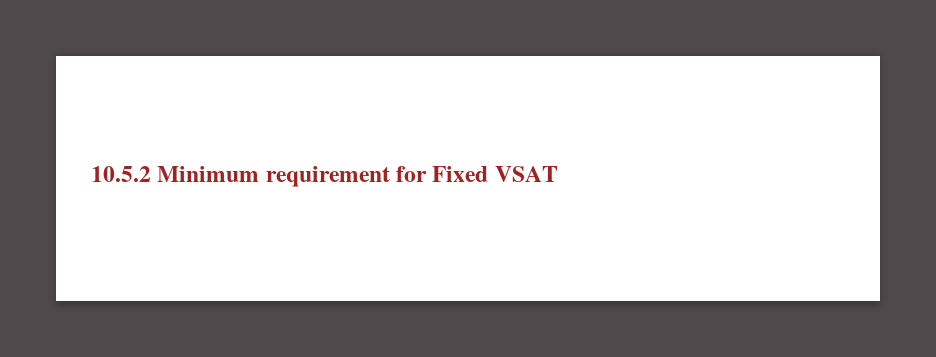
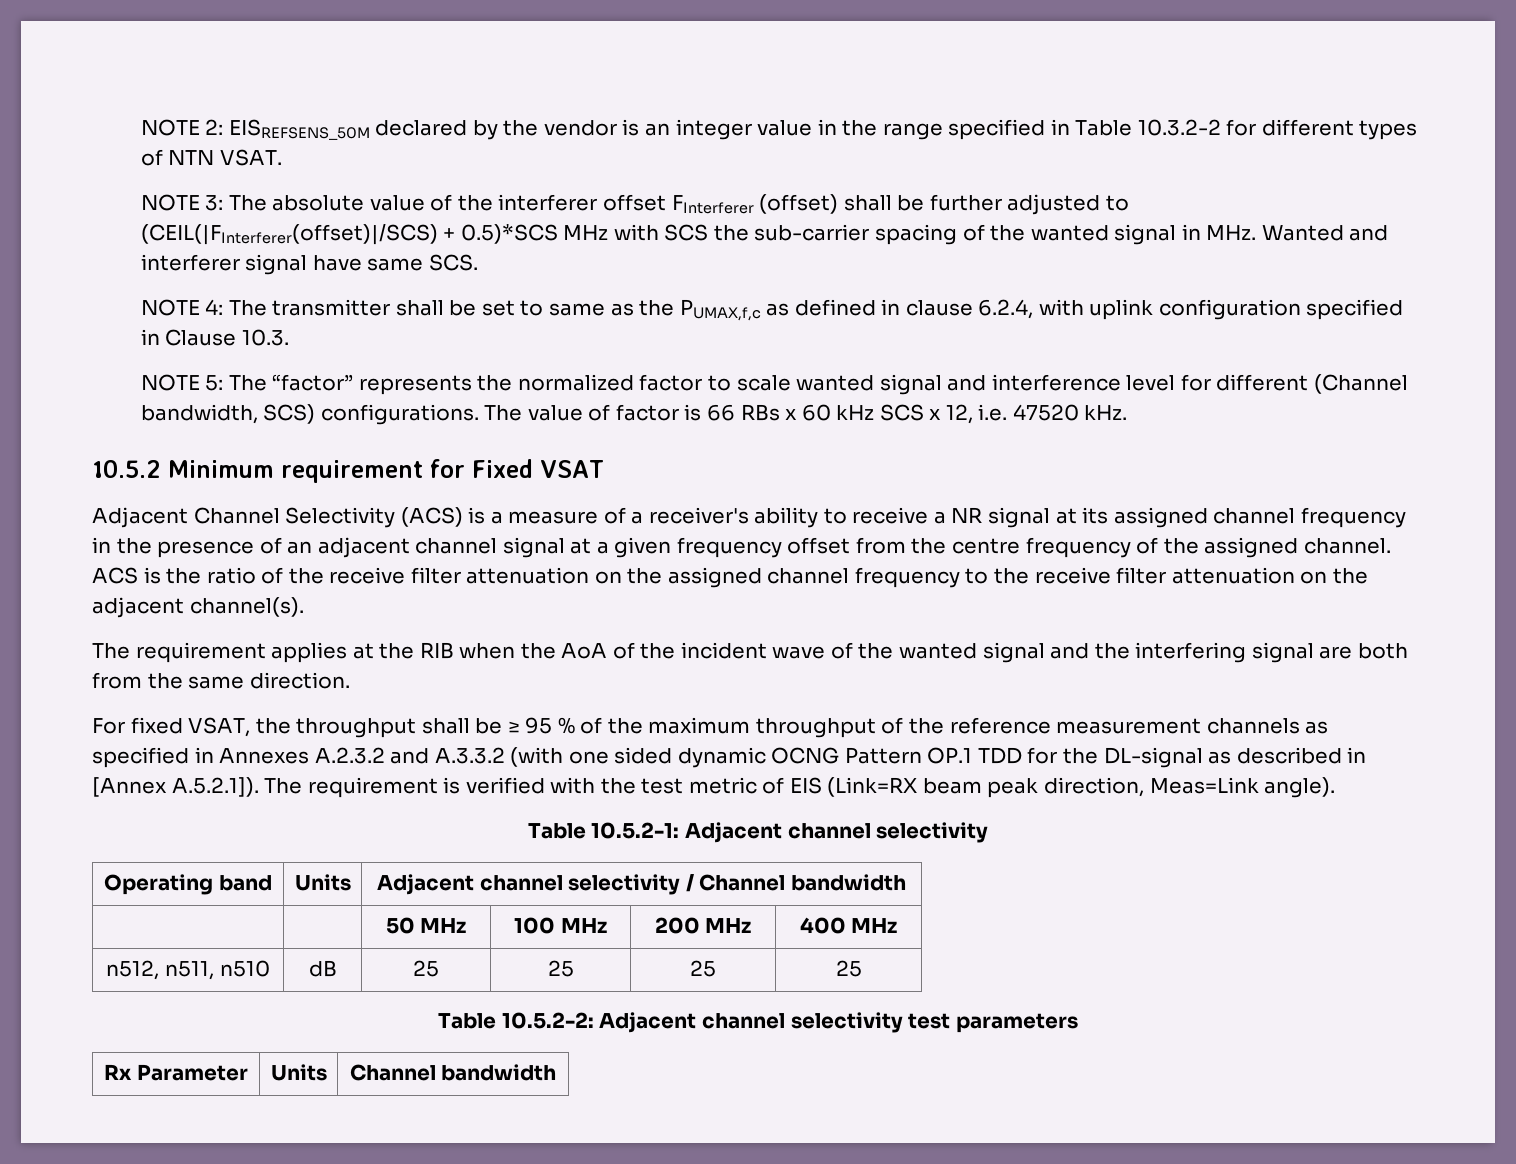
(91, 174) none -> [140,119,1418,140] [140,149,282,166] [140,194,1129,215] [140,224,1389,245] [140,254,478,275] [140,299,1404,321] [140,329,289,346] [140,374,1408,395] [140,404,1128,425] NOTE 2: EISREFSENS_50M declared by the vendor is an integer value in the range specified in Table 10.3.2-2 for different types of NTN VSAT. // NOTE 3: The absolute value of the interferer offset FInterferer (offset) shall be further adjusted to (CEIL(|FInterferer(offset)|/SCS) + 0.5)*SCS MHz with SCS the sub-carrier spacing of the wanted signal in MHz. Wanted and interferer signal have same SCS. // NOTE 4: The transmitter shall be set to same as the PUMAX,f,c as defined in clause 6.2.4, with uplink configuration specified in Clause 10.3. // NOTE 5: The “factor” represents the normalized factor to scale wanted signal and interference level for different (Channel bandwidth, SCS) configurations. The value of factor is 66 RBs x 60 kHz SCS x 12, i.e. 47520 kHz. //
(558, 174) none -> [92,507,1406,528] [92,537,1391,558] [92,567,1368,588] [92,597,304,618] [92,642,1408,663] [92,672,350,689] [92,717,1329,738] [92,747,1367,768] [92,777,1336,798] [527,822,989,843] [104,874,272,895] [294,874,351,891] [377,874,906,895] [385,917,467,934] [514,917,607,934] [654,917,752,934] [799,917,898,934] [106,960,270,980] [308,960,337,977] [413,960,439,977] [547,960,574,977] [690,960,716,977] [835,960,862,977] [438,1012,1078,1033] [104,1064,248,1081] [270,1064,327,1081] [349,1064,557,1081] // Adjacent Channel Selectivity (ACS) is a measure of a receiver's ability to receive a NR signal at its assigned channel frequency in the presence of an adjacent channel signal at a given frequency offset from the centre frequency of the assigned channel. ACS is the ratio of the receive filter attenuation on the assigned channel frequency to the receive filter attenuation on the adjacent channel(s). // The requirement applies at the RIB when the AoA of the incident wave of the wanted signal and the interfering signal are both from the same direction. // For fixed VSAT, the throughput shall be ≥ 95 % of the maximum throughput of the reference measurement channels as specified in Annexes A.2.3.2 and A.3.3.2 (with one sided dynamic OCNG Pattern OP.1 TDD for the DL-signal as described in [Annex A.5.2.1]). The requirement is verified with the test metric of EIS (Link=RX beam peak direction, Meas=Link angle). // Table 10.5.2-1: Adjacent channel selectivity // Operating band | Units | Adjacent channel selectivity / Channel bandwidth // | | 50 MHz | 100 MHz | 200 MHz | 400 MHz // n512, n511, n510 | dB | 25 | 25 | 25 | 25 // Table 10.5.2-2: Adjacent channel selectivity test parameters // Rx Parameter | Units | Channel bandwidth

